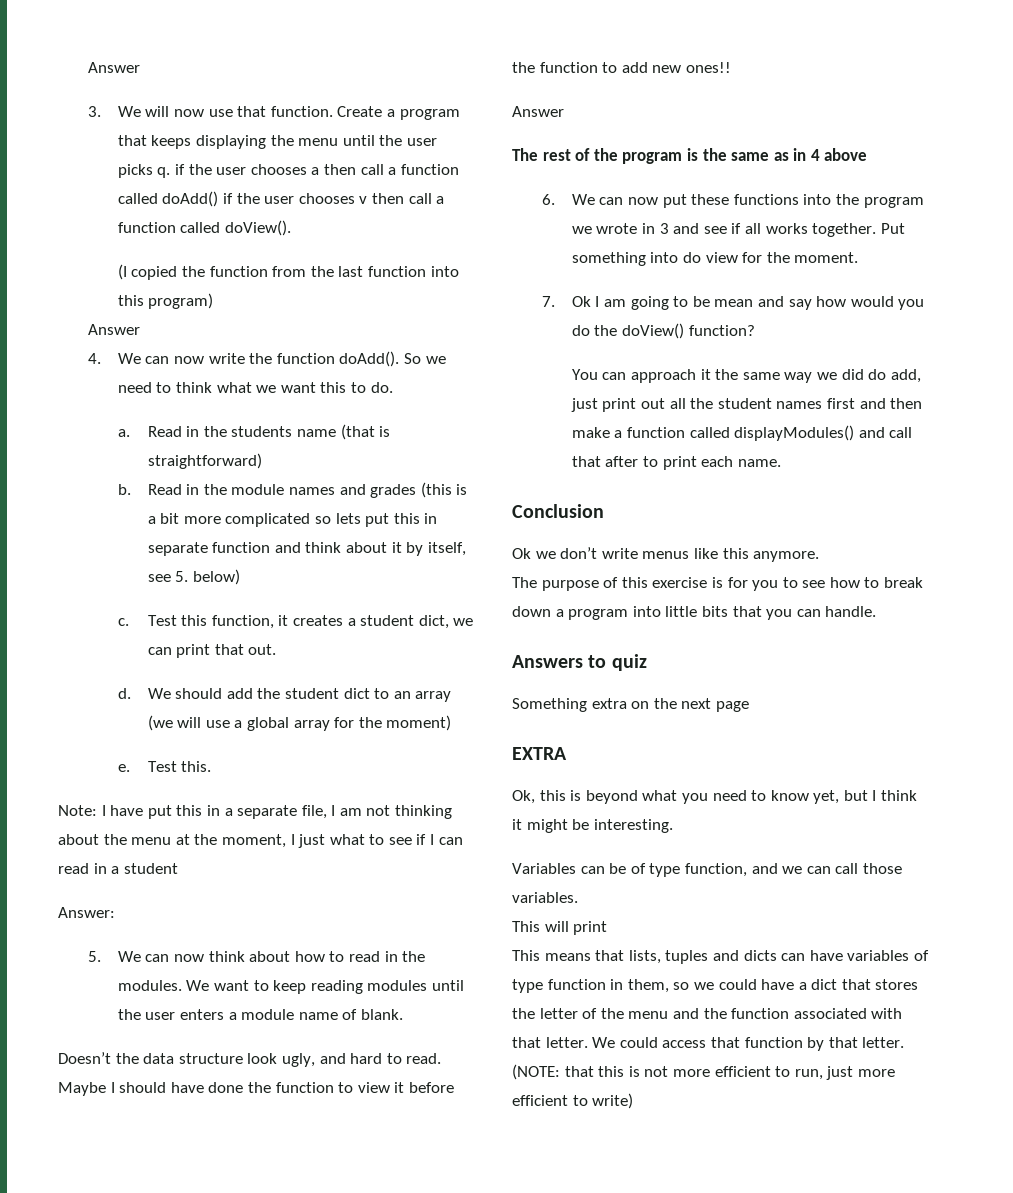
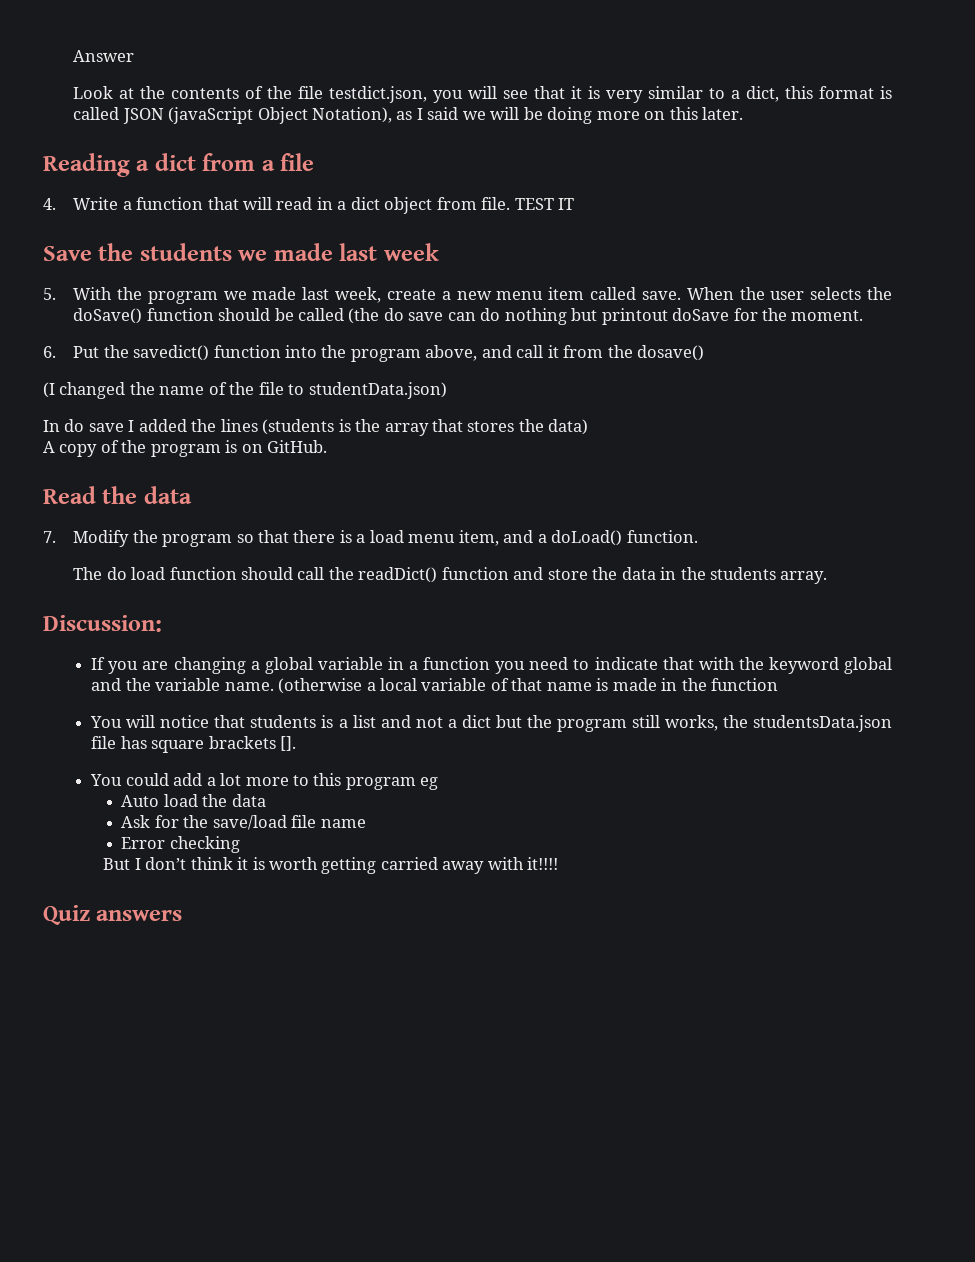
[87,62,140,73] [87,106,460,120] [117,135,437,149] [117,164,459,178] [117,191,445,207] [117,220,291,236] [117,264,459,280] [117,293,214,309] [87,324,140,335] [87,351,446,367] [117,382,393,393] [117,424,391,440] [147,453,262,469] [117,482,468,498] [147,513,438,527] [147,542,466,556] [147,569,240,585] [117,615,474,629] [147,644,277,658] [117,688,452,702] [147,715,452,731] [117,761,212,772] [58,805,453,819] [58,834,463,848] [58,863,178,874] [58,907,115,918] [87,951,426,962] [117,980,464,994] [117,1009,403,1020] [58,1052,442,1067] [58,1082,454,1096] [512,62,731,73] [512,106,564,117] [512,148,868,164] [541,194,924,208] [571,223,905,237] [571,252,859,266] [541,296,925,310] [571,323,755,339] [571,369,921,383] [570,398,923,412] [571,425,913,441] [571,456,781,470] [512,504,604,518] [512,547,820,562] [512,577,924,591] [512,606,877,620] [512,654,647,671] [512,698,749,712] [512,747,567,760] [512,790,918,804] [512,819,673,833] [512,863,902,877] [512,892,578,903] [512,921,608,935] [512,950,929,964] [512,979,919,993] [512,1008,903,1019] [512,1037,905,1051] [512,1064,895,1080] [512,1093,634,1109] Answer // 3. We will now use that function. Create a program that keeps displaying the menu until the user picks q. if the user chooses a then call a function called doAdd() if the user chooses v then call a function called doView(). // (I copied the function from the last function into this program) // Answer // 4. We can now write the function doAdd(). So we need to think what we want this to do. // a. Read in the students name (that is straightforward) // b. Read in the module names and grades (this is a bit more complicated so lets put this in separate function and think about it by itself, see 5. below) // c. Test this function, it creates a student dict, we can print that out. // d. We should add the student dict to an array (we will use a global array for the moment) // e. Test this. // Note: I have put this in a separate file, I am not thinking about the menu at the moment, I just what to see if I can read in a student // Answer: // 5. We can now think about how to read in the modules. We want to keep reading modules until the user enters a module name of blank. // Doesn’t the data structure look ugly, and hard to read. Maybe I should have done the function to view it before the function to add new ones!! // Answer // The rest of the program is the same as in 4 above // 6. We can now put these functions into the program we wrote in 3 and see if all works together. Put something into do view for the moment. // 7. Ok I am going to be mean and say how would you do the doView() function? // You can approach it the same way we did do add, just print out all the student names first and then make a function called displayModules() and call that after to print each name. // Conclusion // Ok we don’t write menus like this anymore. // The purpose of this exercise is for you to see how to break down a program into little bits that you can handle. // Answers to quiz // Something extra on the next page // EXTRA // Ok, this is beyond what you need to know yet, but I think it might be interesting. // Variables can be of type function, and we can call those variables. // This will print // This means that lists, tuples and dicts can have variables of type function in them, so we could have a dict that stores the letter of the menu and the function associated with that letter. We could access that function by that letter. (NOTE: that this is not more efficient to run, just more efficient to write) -> [73,50,135,62] [73,86,893,103] [73,107,743,124] [43,153,315,177] [43,197,575,214] [43,243,439,261] [43,287,893,304] [73,308,864,325] [43,345,705,362] [43,382,447,399] [43,419,589,436] [43,440,328,457] [43,486,192,504] [43,530,698,547] [73,567,828,584] [43,615,162,632] [91,657,892,674] [91,678,779,694] [90,715,893,732] [91,736,297,753] [90,773,439,790] [121,794,266,807] [121,815,366,830] [121,836,240,853] [103,857,559,874] [43,905,183,925] Answer // Look at the contents of the file testdict.json, you will see that it is very similar to a dict, this format is called JSON (javaScript Object Notation), as I said we will be doing more on this later. // Reading a dict from a file // 4. Write a function that will read in a dict object from file. TEST IT // Save the students we made last week // 5. With the program we made last week, create a new menu item called save. When the user selects the doSave() function should be called (the do save can do nothing but printout doSave for the moment. // 6. Put the savedict() function into the program above, and call it from the dosave() // (I changed the name of the file to studentData.json) // In do save I added the lines (students is the array that stores the data) // A copy of the program is on GitHub. // Read the data // 7. Modify the program so that there is a load menu item, and a doLoad() function. // The do load function should call the readDict() function and store the data in the students array. // Discussion: // If you are changing a global variable in a function you need to indicate that with the keyword global and the variable name. (otherwise a local variable of that name is made in the function // You will notice that students is a list and not a dict but the program still works, the studentsData.json file has square brackets []. // You could add a lot more to this program eg // Auto load the data // Ask for the save/load file name // Error checking // But I don’t think it is worth getting carried away with it!!!! // Quiz answers

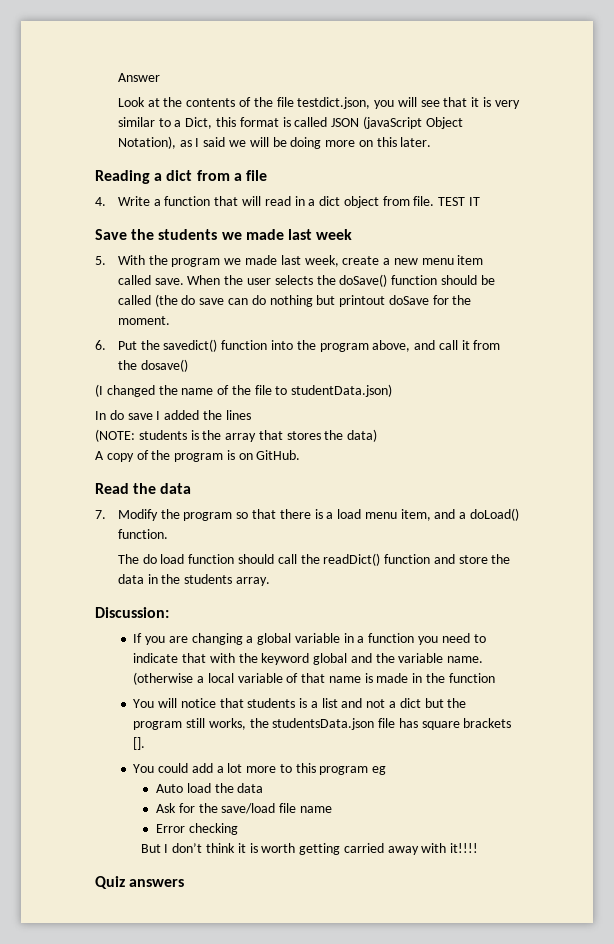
[746,86,780,102] dict, -> [185,117,213,129] Dict,
[262,419,335,435] (students -> [95,429,187,442] // (NOTE: students

